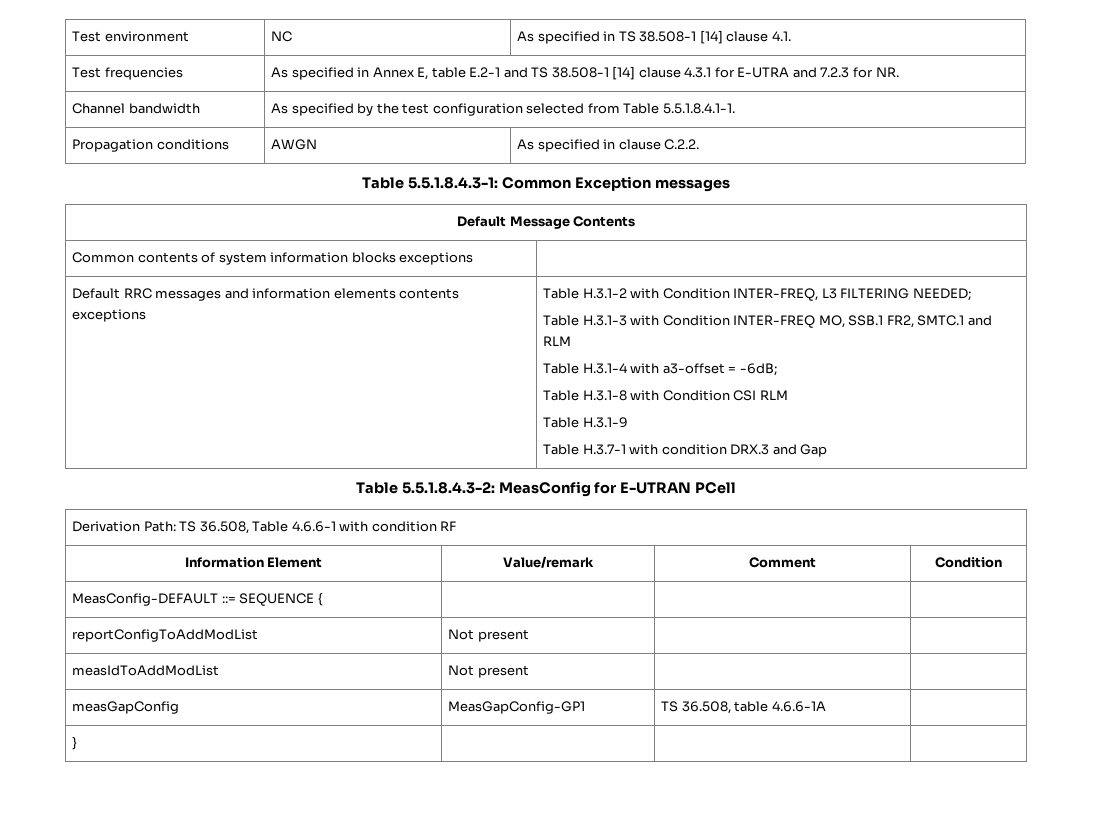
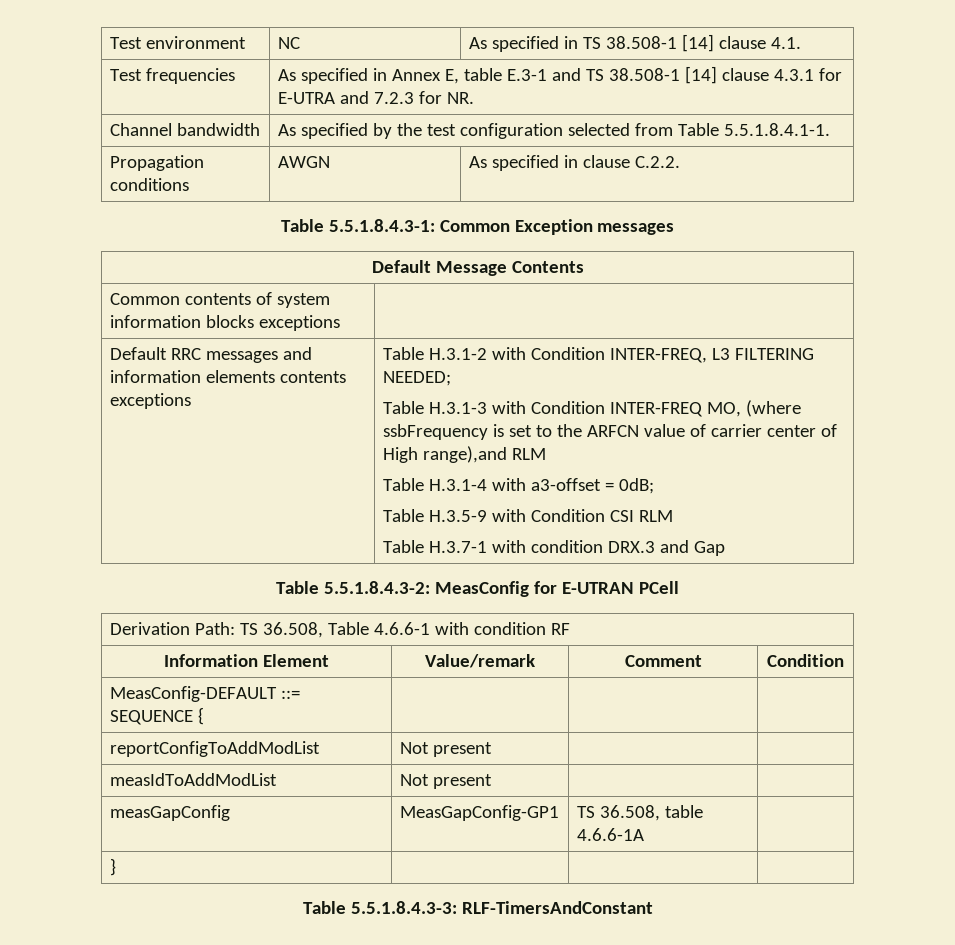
[469,67,501,77] E.2-1 -> [506,69,547,81] E.3-1
[848,315,992,328] SSB.1 FR2, SMTC.1 and -> [745,400,801,417] [382,424,837,440] [382,446,507,463] (where ssbFrequency is set to the ARFCN value of carrier center of High range),and
[739,363,777,376] [543,390,627,401] -6dB; // Table H.3.1-8 -> [618,478,654,494] [382,509,487,522] 0dB; // Table H.3.5-9
[543,417,628,428] // Table H.3.1-9 -> (673, 516) none
(78, 743) none -> [302,901,653,914] // Table 5.5.1.8.4.3-3: RLF-TimersAndConstant

